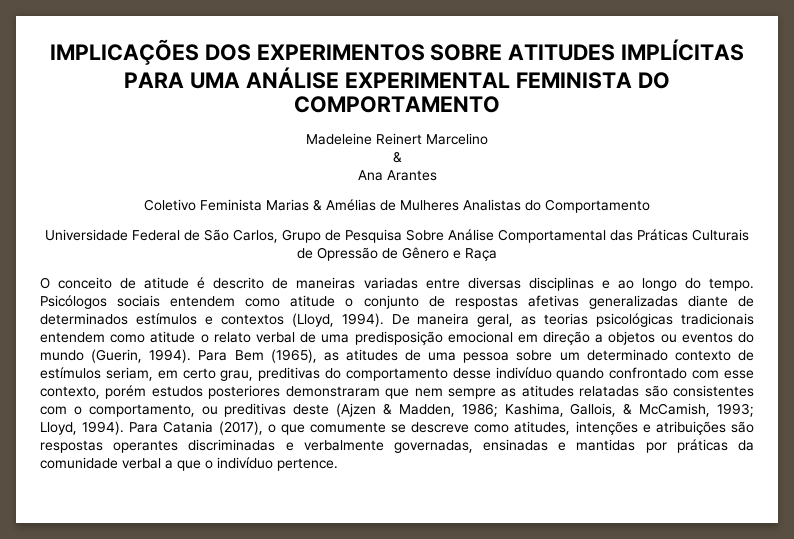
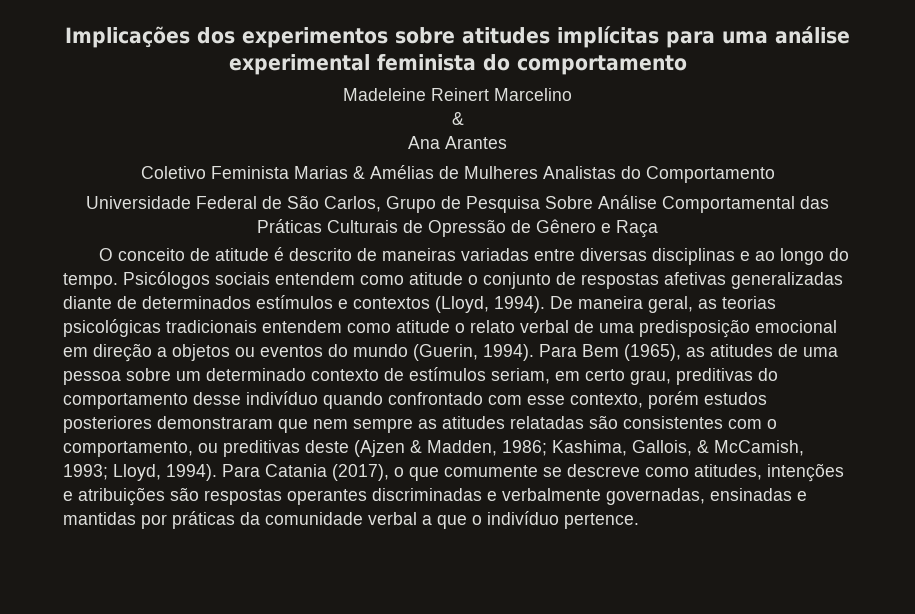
[49,39,745,65] [124,67,670,89] [294,96,500,113] IMPLICAÇÕES DOS EXPERIMENTOS SOBRE ATITUDES IMPLÍCITAS PARA UMA ANÁLISE EXPERIMENTAL FEMINISTA DO COMPORTAMENTO -> [65,26,850,48] [228,54,687,75] Implicações dos experimentos sobre atitudes implícitas para uma análise experimental feminista do comportamento

